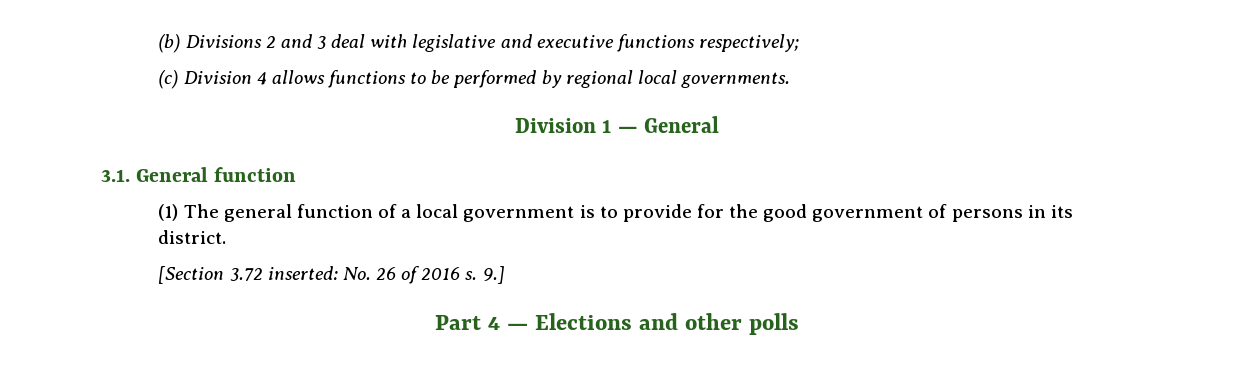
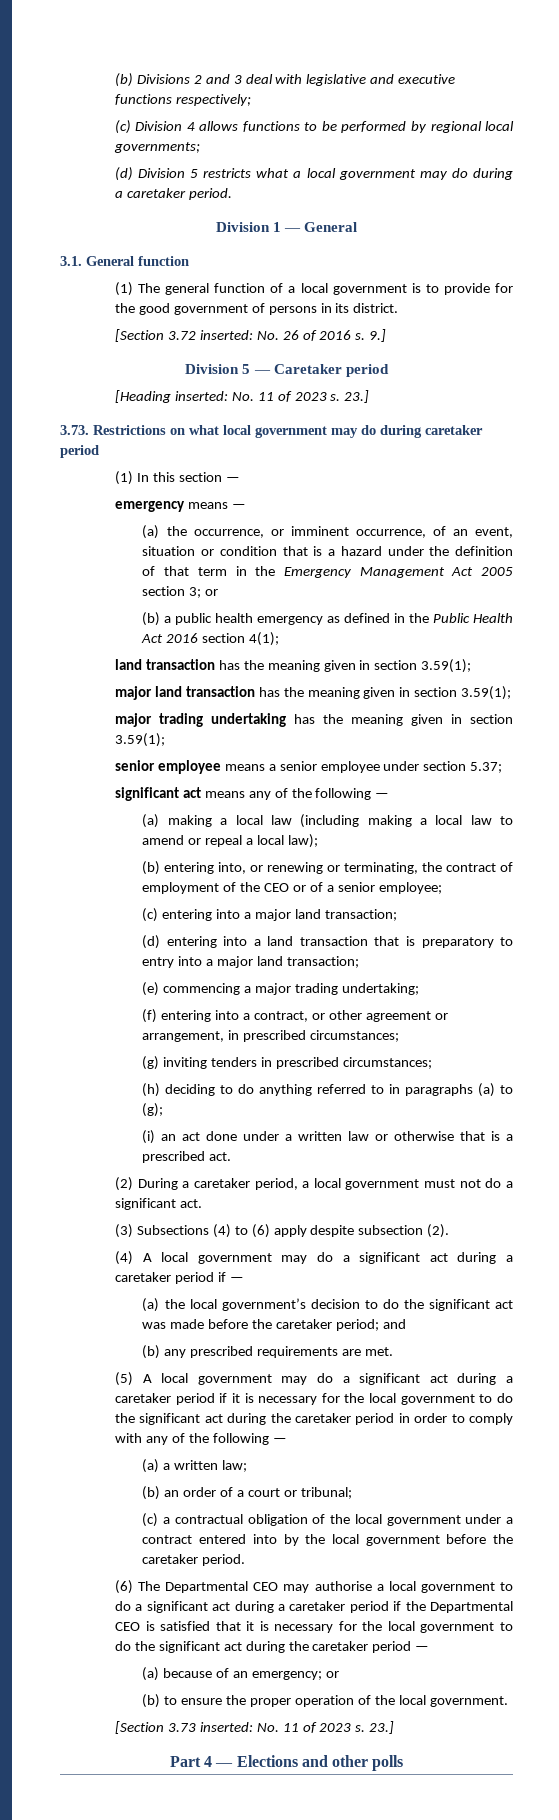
[680,72,790,88] governments. -> [113,142,200,153] [114,167,513,181] [114,188,232,200] governments; // (d) Division 5 restricts what a local government may do during a caretaker period.
(505, 275) none -> [185,364,389,377] [114,390,370,403] [60,425,483,438] [60,445,99,458] [114,471,240,485] [114,501,246,512] [142,525,513,539] [142,546,513,556] [142,566,513,578] [142,586,219,598] [142,612,514,626] [141,632,280,646] [114,659,472,673] [114,686,512,700] [114,713,513,727] [114,733,165,747] [114,760,503,774] [114,787,390,801] [142,814,513,828] [142,834,319,848] [142,861,513,875] [142,882,442,894] [142,908,397,922] [142,935,513,949] [142,956,360,968] [142,982,420,996] [142,1009,448,1023] [142,1030,400,1042] [142,1056,433,1070] [142,1083,514,1097] [142,1103,164,1117] [142,1130,513,1144] [142,1151,232,1163] [114,1177,514,1191] [114,1198,202,1210] [114,1224,450,1238] [114,1251,513,1265] [114,1272,244,1284] [142,1298,513,1312] [142,1319,406,1331] [142,1345,394,1359] [114,1372,513,1386] [114,1393,514,1405] [114,1413,513,1425] [114,1433,287,1445] [142,1459,248,1473] [142,1486,352,1500] [142,1513,513,1527] [142,1534,513,1546] [142,1554,246,1566] [114,1580,514,1594] [114,1601,513,1613] [114,1621,513,1633] [114,1641,430,1653] [142,1667,340,1681] [142,1694,508,1708] [114,1721,395,1734] // Division 5 — Caretaker period // [Heading inserted: No. 11 of 2023 s. 23.] // 3.73. Restrictions on what local government may do during caretaker period // (1) In this section — // emergency means — // (a) the occurrence, or imminent occurrence, of an event, situation or condition that is a hazard under the definition of that term in the Emergency Management Act 2005 section 3; or // (b) a public health emergency as defined in the Public Health Act 2016 section 4(1); // land transaction has the meaning given in section 3.59(1); // major land transaction has the meaning given in section 3.59(1); // major trading undertaking has the meaning given in section 3.59(1); // senior employee means a senior employee under section 5.37; // significant act means any of the following — // (a) making a local law (including making a local law to amend or repeal a local law); // (b) entering into, or renewing or terminating, the contract of employment of the CEO or of a senior employee; // (c) entering into a major land transaction; // (d) entering into a land transaction that is preparatory to entry into a major land transaction; // (e) commencing a major trading undertaking; // (f) entering into a contract, or other agreement or arrangement, in prescribed circumstances; // (g) inviting tenders in prescribed circumstances; // (h) deciding to do anything referred to in paragraphs (a) to (g); // (i) an act done under a written law or otherwise that is a prescribed act. // (2) During a caretaker period, a local government must not do a significant act. // (3) Subsections (4) to (6) apply despite subsection (2). // (4) A local government may do a significant act during a caretaker period if — // (a) the local government’s decision to do the significant act was made before the caretaker period; and // (b) any prescribed requirements are met. // (5) A local government may do a significant act during a caretaker period if it is necessary for the local government to do the significant act during the caretaker period in order to comply with any of the following — // (a) a written law; // (b) an order of a court or tribunal; // (c) a contractual obligation of the local government under a contract entered into by the local government before the caretaker period. // (6) The Departmental CEO may authorise a local government to do a significant act during a caretaker period if the Departmental CEO is satisfied that it is necessary for the local government to do the significant act during the caretaker period — // (a) because of an emergency; or // (b) to ensure the proper operation of the local government. // [Section 3.73 inserted: No. 11 of 2023 s. 23.]

